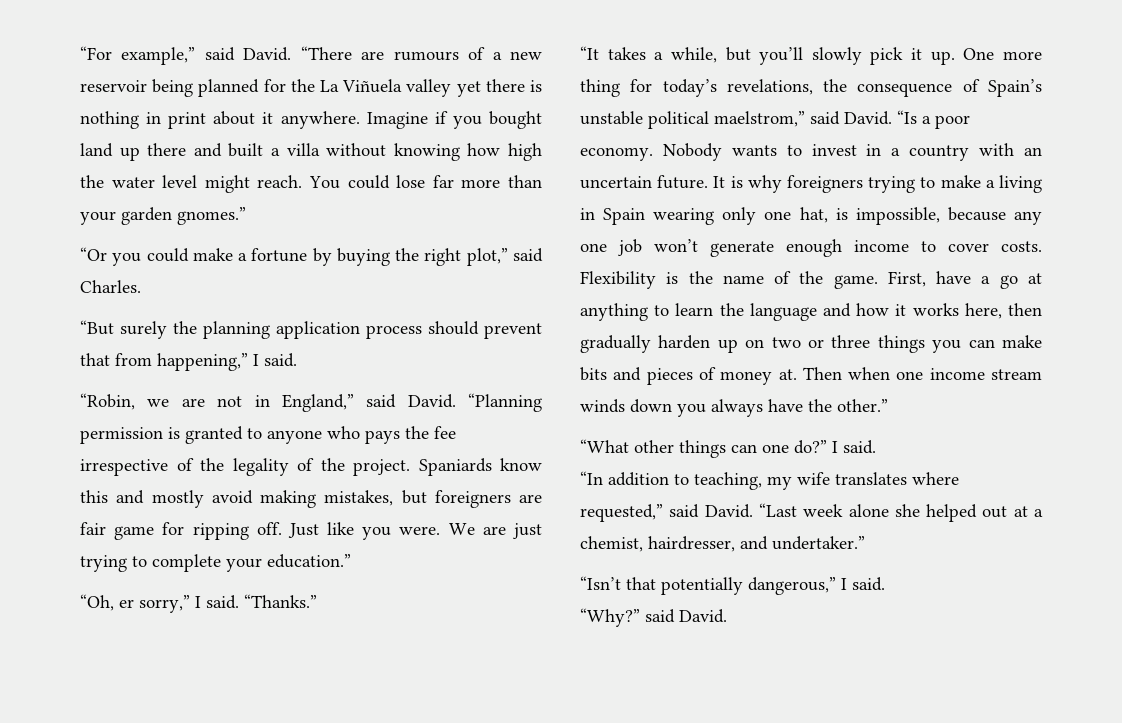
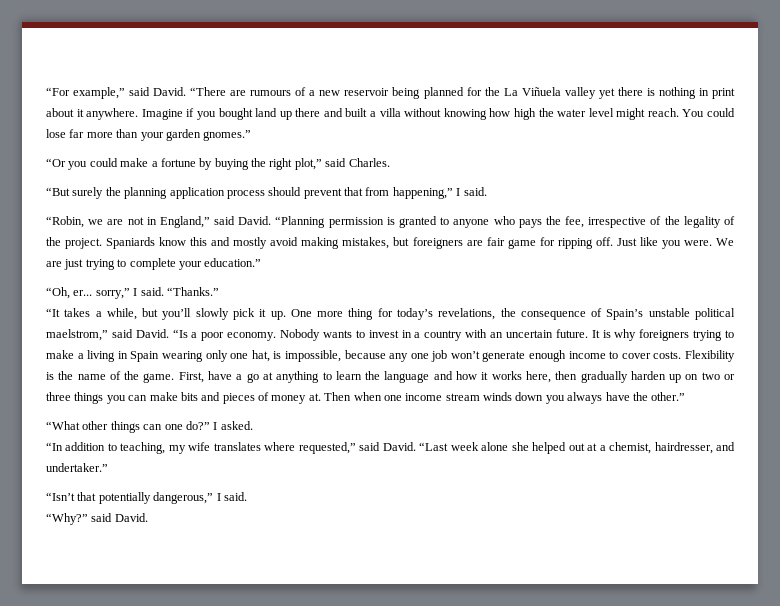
[434,426,456,439] fee -> [565,216,585,228] fee,
[119,599,134,608] er -> [73,290,93,296] er...
[843,440,876,454] said. -> [220,421,253,430] asked.

